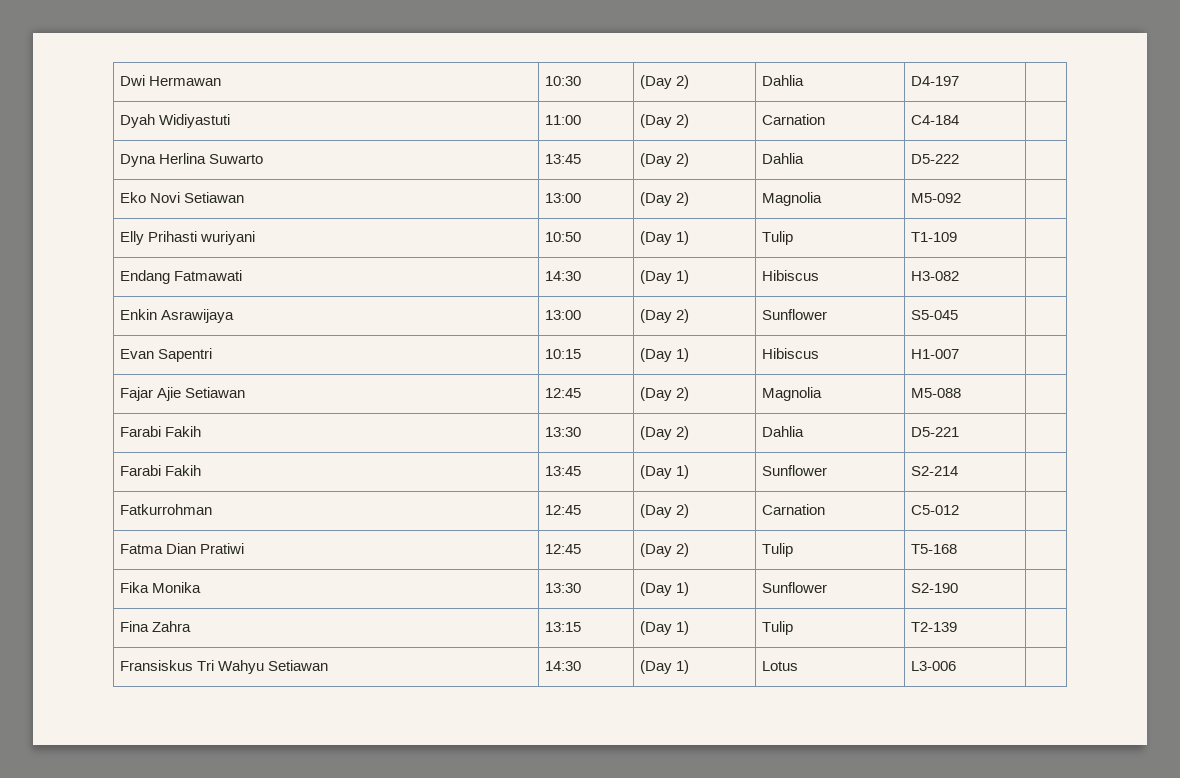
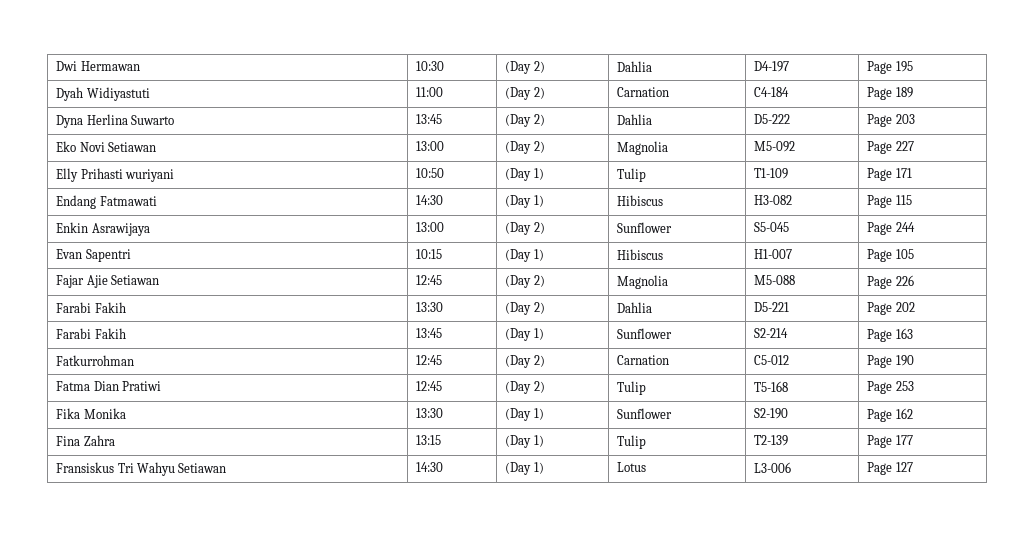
(959, 81) none -> [867,61,913,74] Page 195
(959, 120) none -> [867,87,913,100] Page 189
(959, 159) none -> [867,114,915,127] Page 203
(961, 198) none -> [867,141,914,154] Page 227
(957, 237) none -> [867,168,912,181] Page 171
(959, 276) none -> [867,195,912,208] Page 115
(958, 315) none -> [867,222,915,235] Page 244
(959, 354) none -> [867,249,914,262] Page 105
(961, 393) none -> [867,275,914,289] Page 226
(959, 432) none -> [867,302,915,315] Page 202
(958, 471) none -> [867,328,913,342] Page 163
(959, 510) none -> [867,355,914,368] Page 190
(957, 549) none -> [867,381,914,394] Page 253
(958, 588) none -> [867,408,913,422] Page 162
(957, 627) none -> [867,435,913,448] Page 177
(956, 666) none -> [867,462,913,475] Page 127

